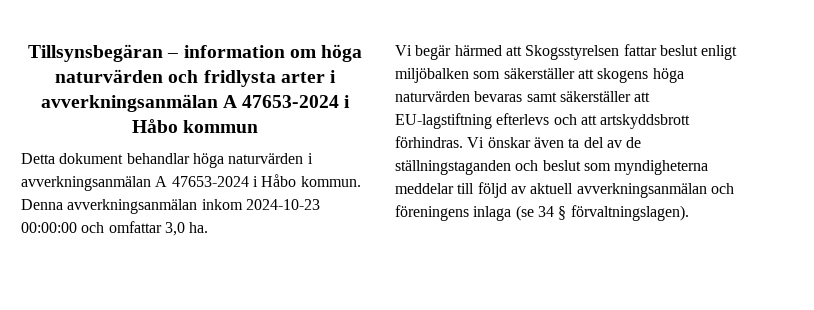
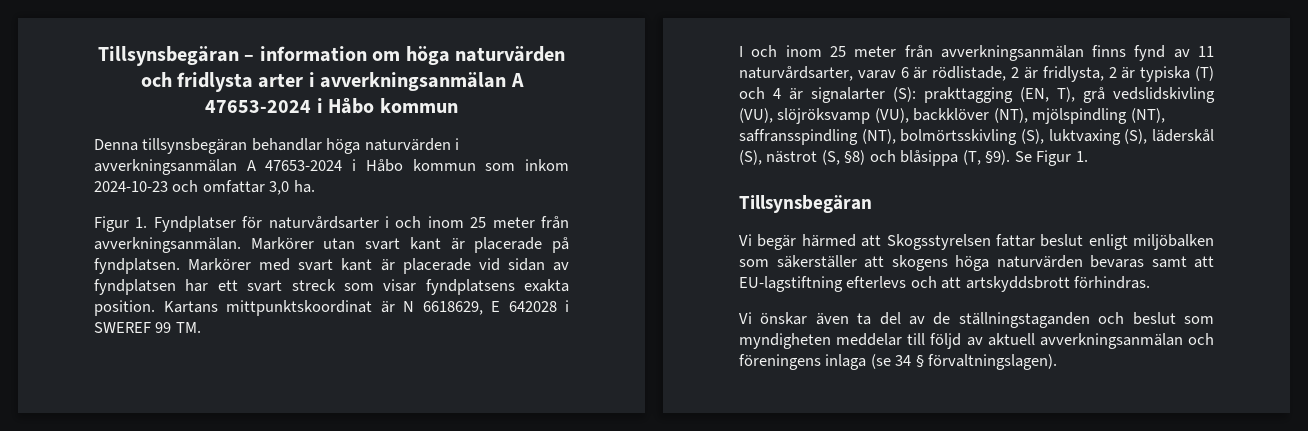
[21,153,124,164] Detta dokument -> [94,138,248,154] Denna tillsynsbegäran
[300,176,361,187] [21,199,198,214] kommun. Denna avverkningsanmälan -> [412,159,516,171] kommun som
[21,222,77,233] 00:00:00 -> (168, 186) none
(209, 227) none -> [94,216,569,232] [94,237,569,253] [94,258,569,274] [94,279,569,295] [94,300,569,316] [94,322,201,333] [739,45,1214,61] [739,66,1214,82] [739,87,1215,103] [739,108,1165,124] [739,129,1214,145] [739,150,1088,166] [739,195,872,213] // Figur 1. Fyndplatser för naturvårdsarter i och inom 25 meter från avverkningsanmälan. Markörer utan svart kant är placerade på fyndplatsen. Markörer med svart kant är placerade vid sidan av fyndplatsen har ett svart streck som visar fyndplatsens exakta position. Kartans mittpunktskoordinat är N 6618629, E 642028 i SWEREF 99 TM. // I och inom 25 meter från avverkningsanmälan finns fynd av 11 naturvårdsarter, varav 6 är rödlistade, 2 är fridlysta, 2 är typiska (T) och 4 är signalarter (S): prakttagging (EN, T), grå vedslidskivling (VU), slöjröksvamp (VU), backklöver (NT), mjölspindling (NT), saffransspindling (NT), bolmörtsskivling (S), luktvaxing (S), läderskål (S), nästrot (S, §8) och blåsippa (T, §9). Se Figur 1. // Tillsynsbegäran
[559,91,631,102] säkerställer -> (1187, 262) none
(463, 142) none -> (1151, 282) //
[614,160,709,175] myndigheterna -> [739,333,831,349] myndigheten

